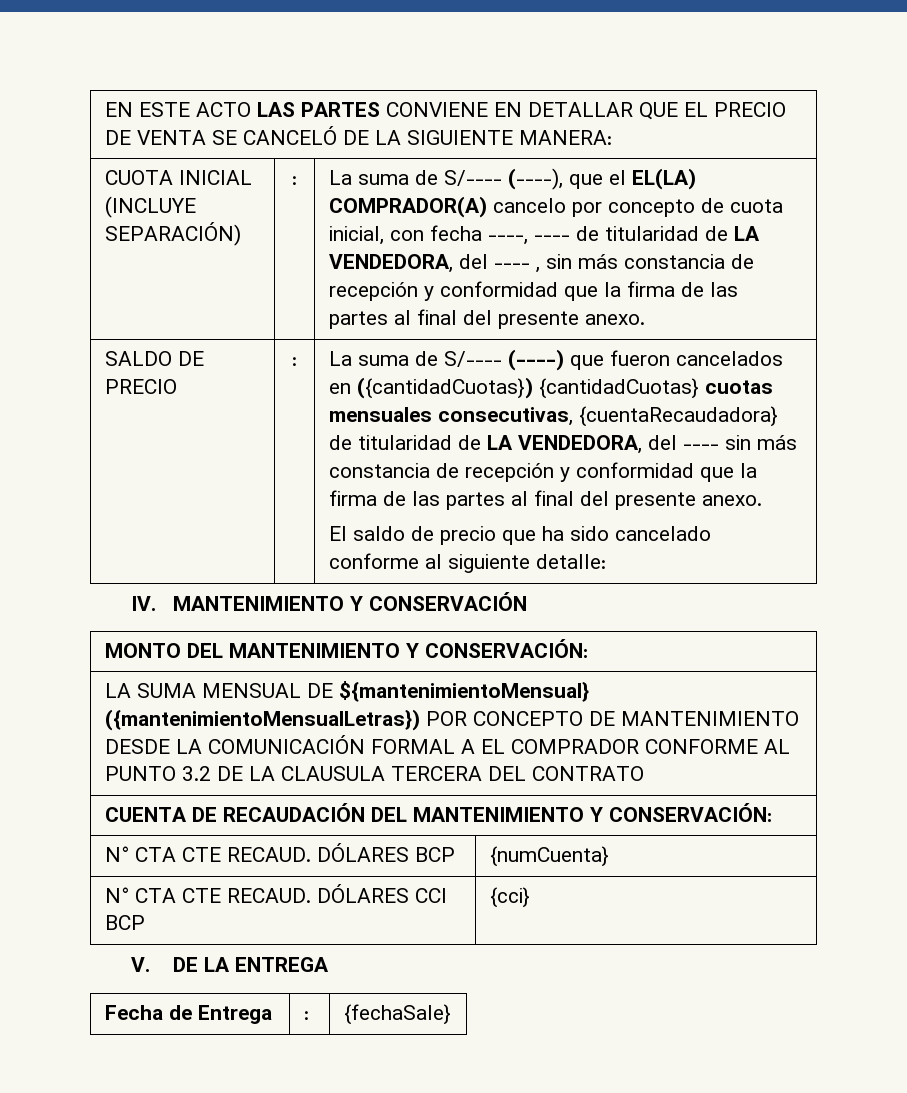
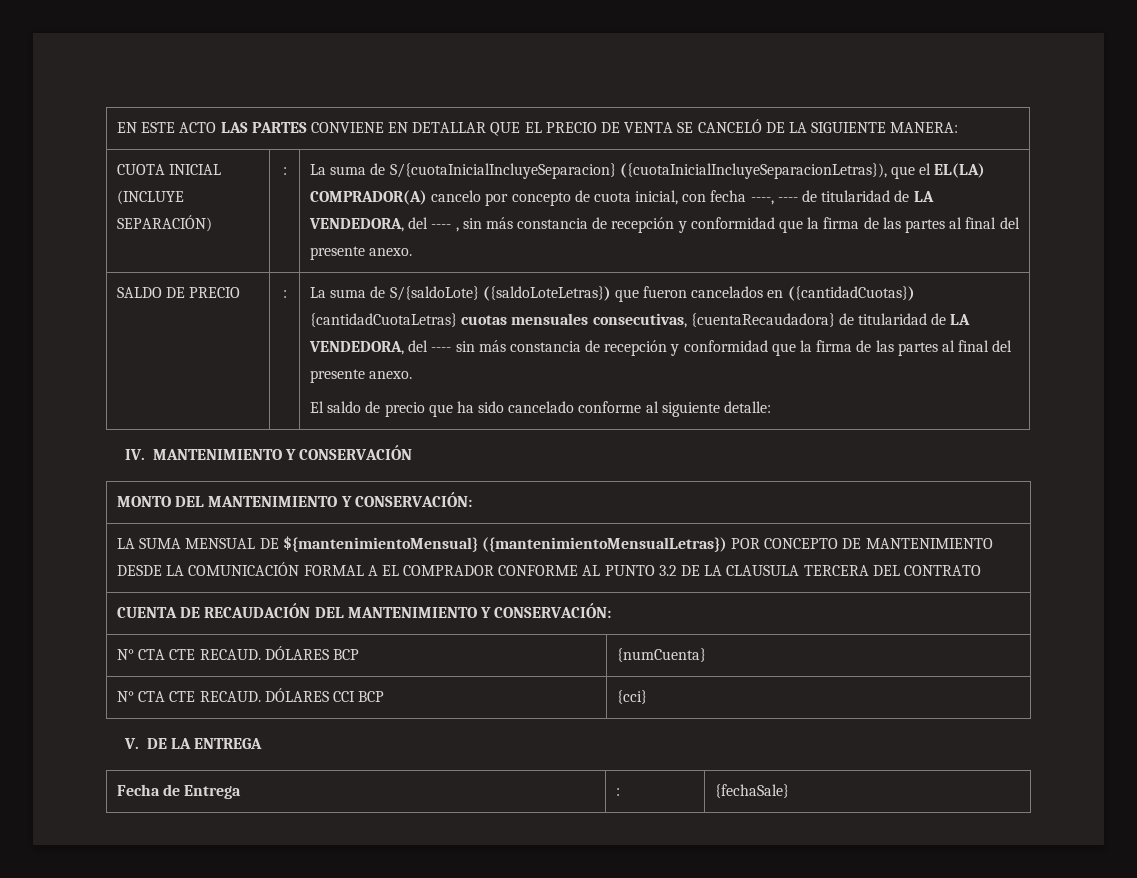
[443,168,563,190] S/---- (----), -> [389,163,887,179] S/{cuotaInicialIncluyeSeparacion} ({cuotaInicialIncluyeSeparacionLetras}),
[443,349,564,371] S/---- (----) -> [389,286,611,301] S/{saldoLote} ({saldoLoteLetras})
[538,378,699,399] {cantidadCuotas} -> [309,313,457,327] {cantidadCuotaLetras}

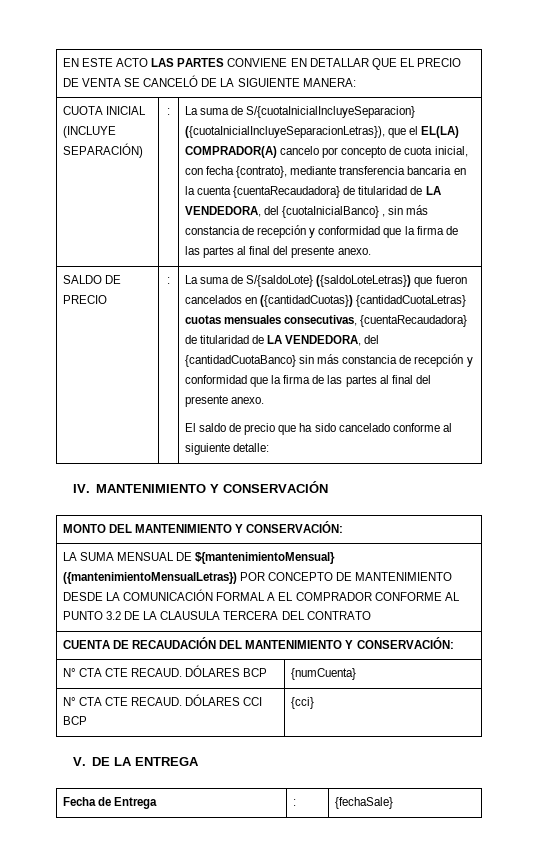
[750,190,934,205] [308,217,452,232] ----, ---- de titularidad de LA VENDEDORA, del ---- -> [236,166,466,178] [184,186,441,198] [184,206,380,218] {contrato}, mediante transferencia bancaria en la cuenta {cuentaRecaudadora} de titularidad de LA VENDEDORA, del {cuotaInicialBanco}
[431,347,452,352] ---- -> [184,355,296,367] {cantidadCuotaBanco}

